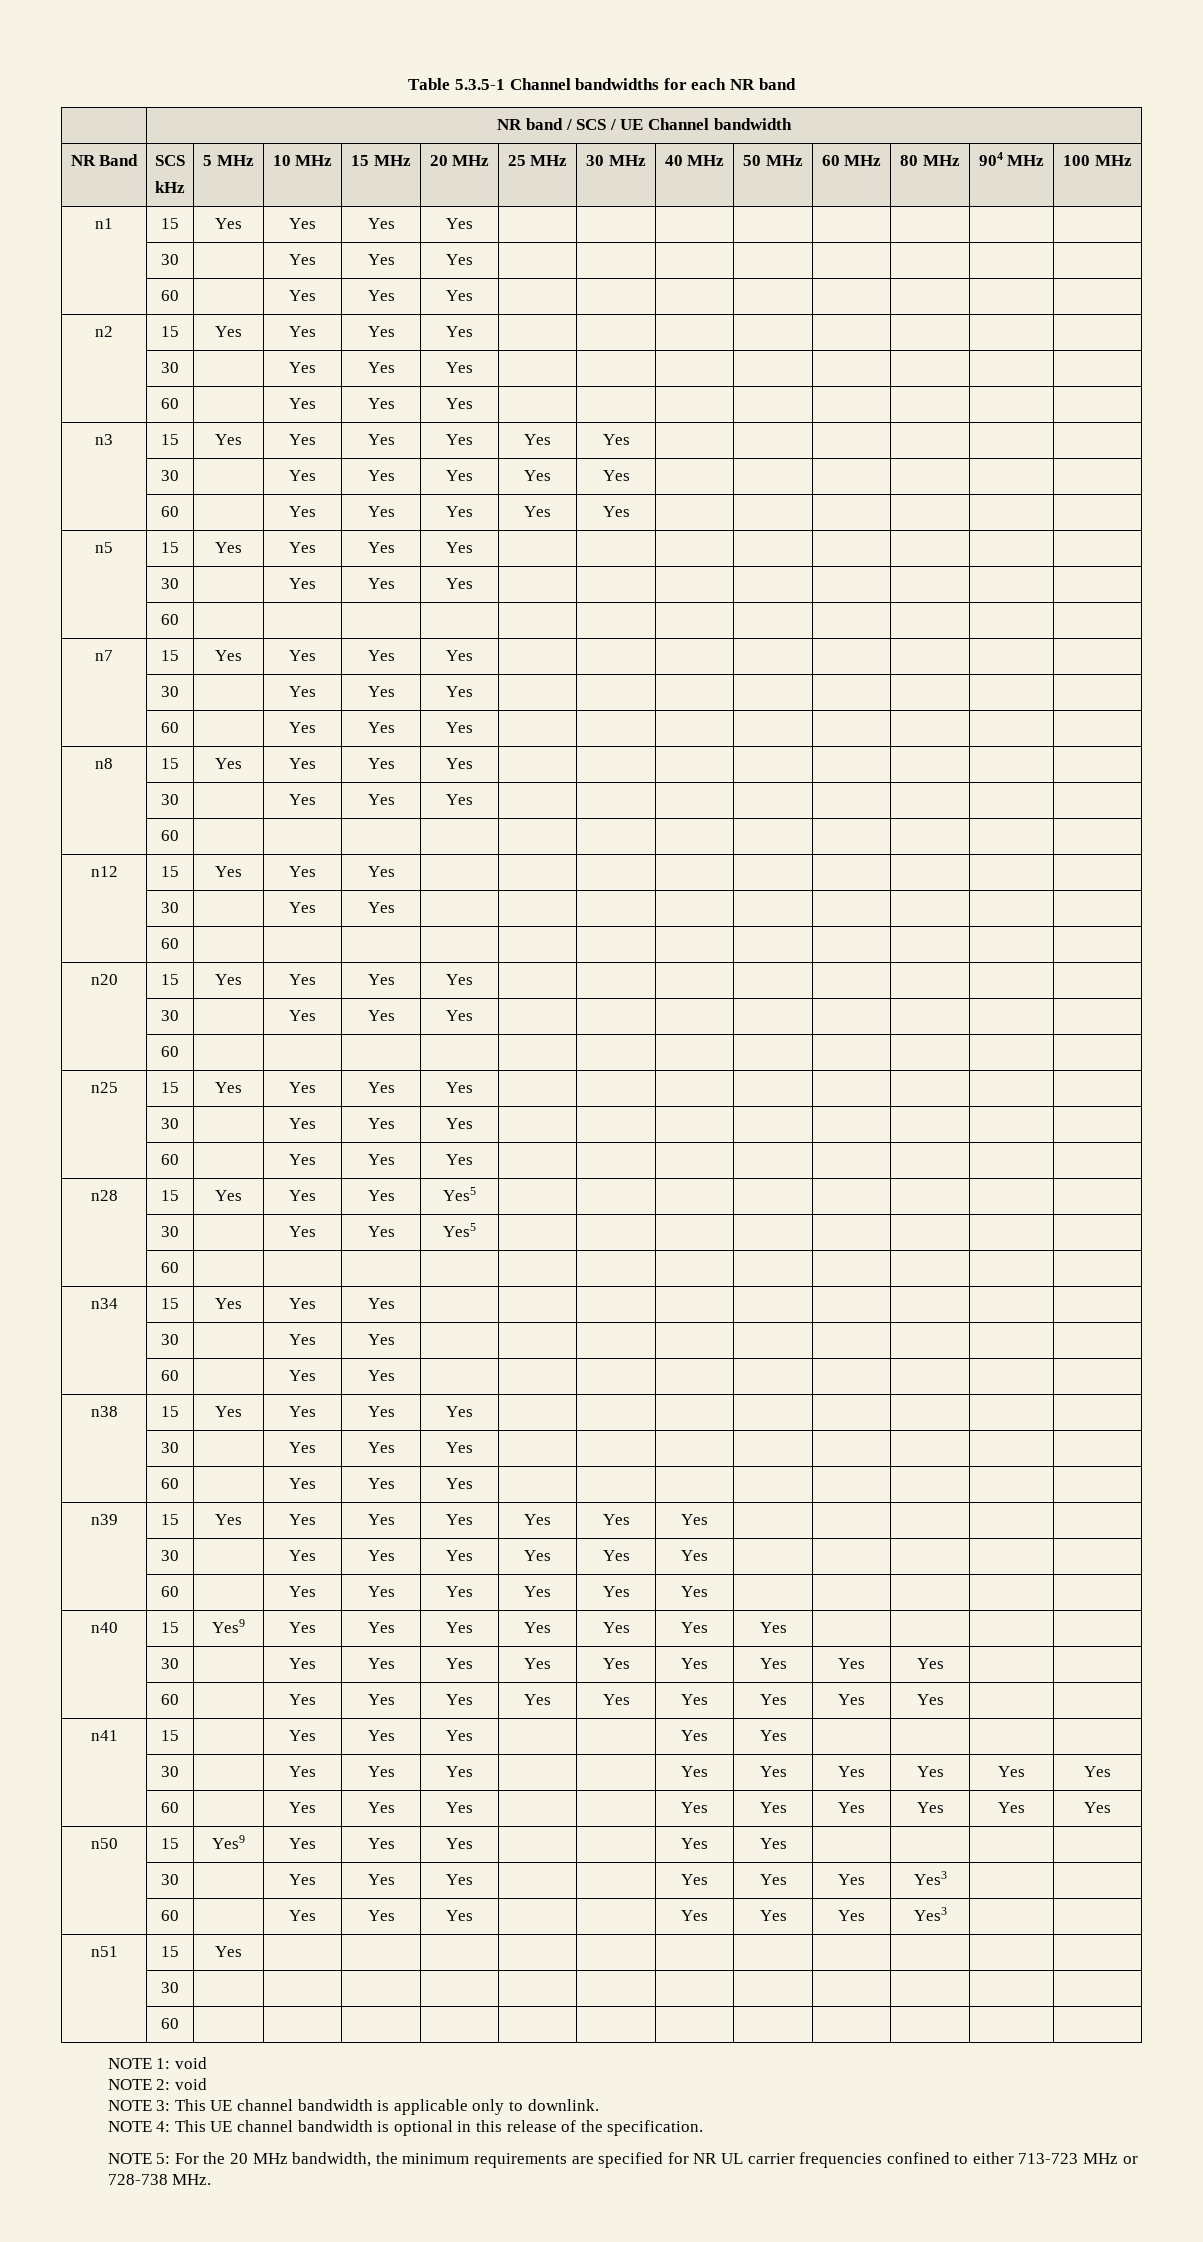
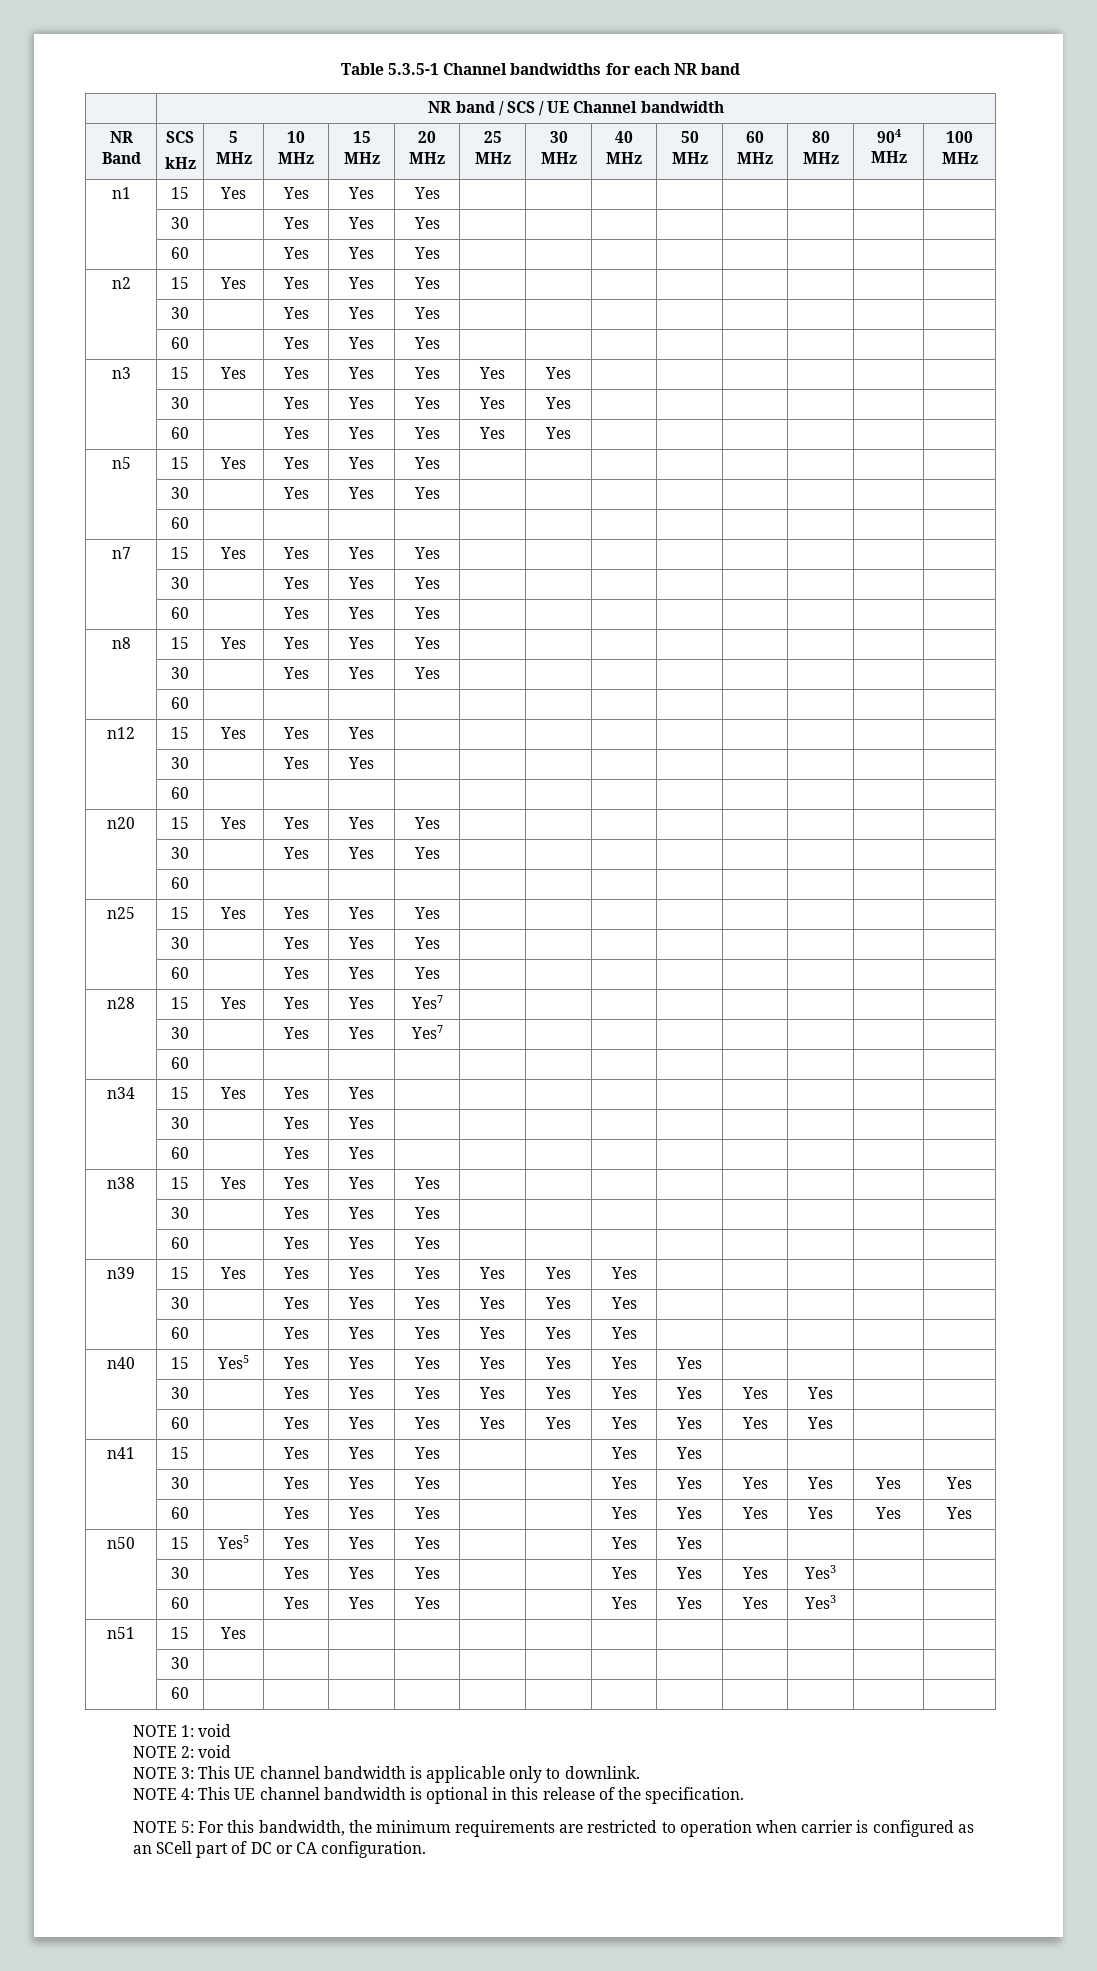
[443,1187,476,1201] [161,1226,179,1237] [289,1226,316,1237] [367,1226,395,1237] [443,1223,476,1237] Yes5 | | | | | | | | // | 30 | | Yes | Yes | Yes5 -> [410,995,443,1009] [171,1027,189,1039] [282,1027,309,1039] [348,1027,374,1039] [410,1025,443,1039] Yes7 | | | | | | | | // | 30 | | Yes | Yes | Yes7
[212,1619,245,1633] Yes9 -> [217,1355,249,1369] Yes5
[212,1835,245,1849] Yes9 -> [217,1535,249,1549] Yes5
[203,2152,288,2164] the 20 MHz -> [227,1820,255,1833] this
[598,2152,1138,2168] [107,2174,212,2185] specified for NR UL carrier frequencies confined to either 713-723 MHz or 728-738 MHz. -> [587,1820,974,1837] [132,1841,427,1858] restricted to operation when carrier is configured as an SCell part of DC or CA configuration.

